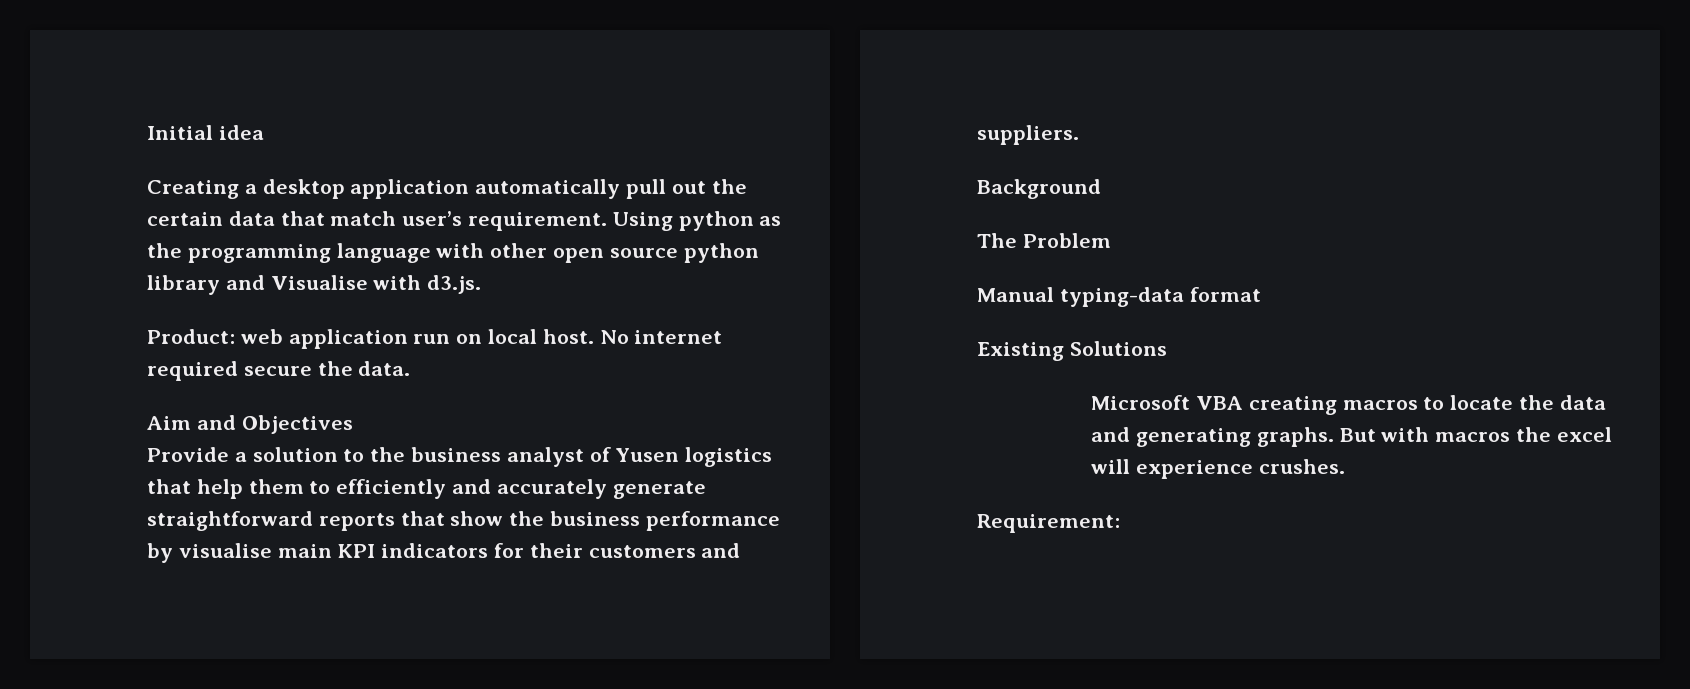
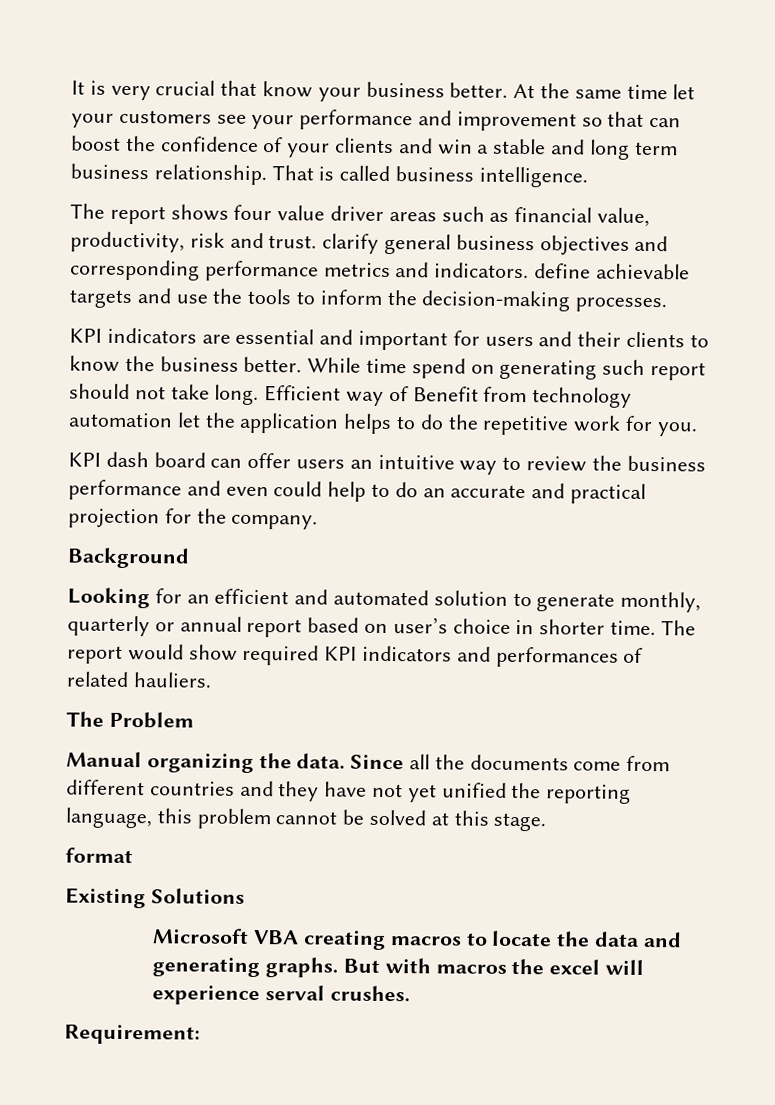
[147,125,264,140] [147,179,747,199] [147,211,782,231] [147,243,759,263] [147,275,482,295] [147,329,723,349] [147,361,411,381] [147,415,353,434] [147,447,773,467] [147,479,706,499] [147,511,780,531] [147,543,741,563] [977,125,1079,145] [977,179,1101,199] [977,233,1111,248] [977,287,1184,307] Initial idea // Creating a desktop application automatically pull out the certain data that match user’s requirement. Using python as the programming language with other open source python library and Visualise with d3.js. // Product: web application run on local host. No internet required secure the data. // Aim and Objectives // Provide a solution to the business analyst of Yusen logistics that help them to efficiently and accurately generate straightforward reports that show the business performance by visualise main KPI indicators for their customers and suppliers. // Background // The Problem // Manual typing-data -> [71,80,696,102] [71,109,682,132] [71,135,678,160] [70,163,588,188] [70,203,651,228] [70,231,669,256] [70,259,690,282] [69,288,668,313] [69,327,709,351] [69,355,707,381] [69,383,633,408] [68,412,698,437] [68,451,706,475] [68,479,647,504] [68,508,319,530] [67,547,190,569] [67,587,702,613] [67,615,696,638] [67,644,644,668] [66,671,212,688] [66,711,194,729] [66,751,671,773] [66,779,632,804] [65,807,548,832] It is very crucial that know your business better. At the same time let your customers see your performance and improvement so that can boost the confidence of your clients and win a stable and long term business relationship. That is called business intelligence. // The report shows four value driver areas such as financial value, productivity, risk and trust. clarify general business objectives and corresponding performance metrics and indicators. define achievable targets and use the tools to inform the decision-making processes. // KPI indicators are essential and important for users and their clients to know the business better. While time spend on generating such report should not take long. Efficient way of Benefit from technology automation let the application helps to do the repetitive work for you. // KPI dash board can offer users an intuitive way to review the business performance and even could help to do an accurate and practical projection for the company. // Background // Looking for an efficient and automated solution to generate monthly, quarterly or annual report based on user’s choice in shorter time. The report would show required KPI indicators and performances of related hauliers. // The Problem // Manual organizing the data. Since all the documents come from different countries and they have not yet unified the reporting language, this problem cannot be solved at this stage. //
(1253, 469) none -> [265,985,326,1001] serval

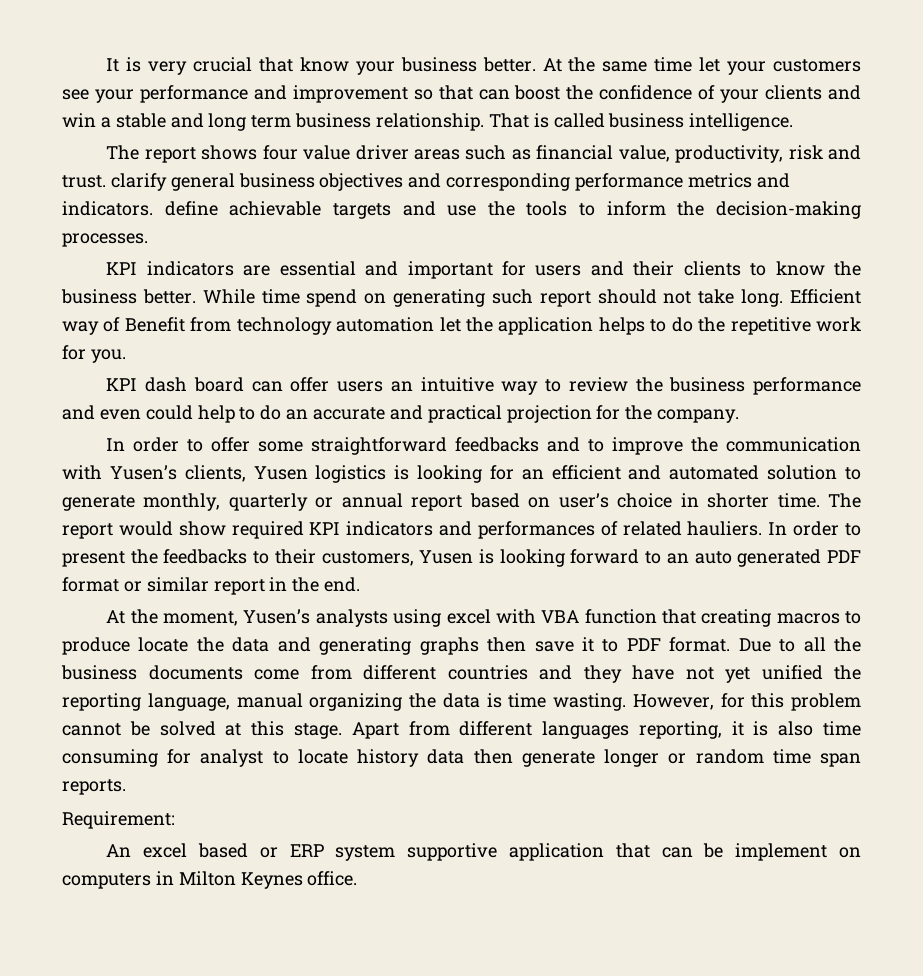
[67,547,190,569] [67,587,150,609] Background // Looking -> [106,437,861,455] [62,465,483,483] In order to offer some straightforward feedbacks and to improve the communication with Yusen’s clients, Yusen logistics is looking
[66,711,194,729] [66,751,405,773] // The Problem // Manual organizing the data. Since -> [768,521,861,536] [62,549,861,567] [62,577,361,595] [106,609,861,627] [62,637,796,655] In order to present the feedbacks to their customers, Yusen is looking forward to an auto generated PDF format or similar report in the end. // At the moment, Yusen’s analysts using excel with VBA function that creating macros to produce locate the data and generating graphs then save it to PDF format. Due to
(465, 762) none -> [61,665,137,680] business
(153, 818) none -> [236,693,745,711] manual organizing the data is time wasting. However, for
[65,847,133,864] [65,887,245,909] [152,928,682,950] [152,957,645,978] [152,985,410,1006] [64,1024,200,1045] // format // Existing Solutions // Microsoft VBA creating macros to locate the data and generating graphs. But with macros the excel will experience serval crushes. // Requirement: -> [351,721,862,739] [62,749,862,767] [62,779,126,795] [62,811,175,829] [106,843,862,861] [62,871,358,889] Apart from different languages reporting, it is also time consuming for analyst to locate history data then generate longer or random time span reports. // Requirement: // An excel based or ERP system supportive application that can be implement on computers in Milton Keynes office.

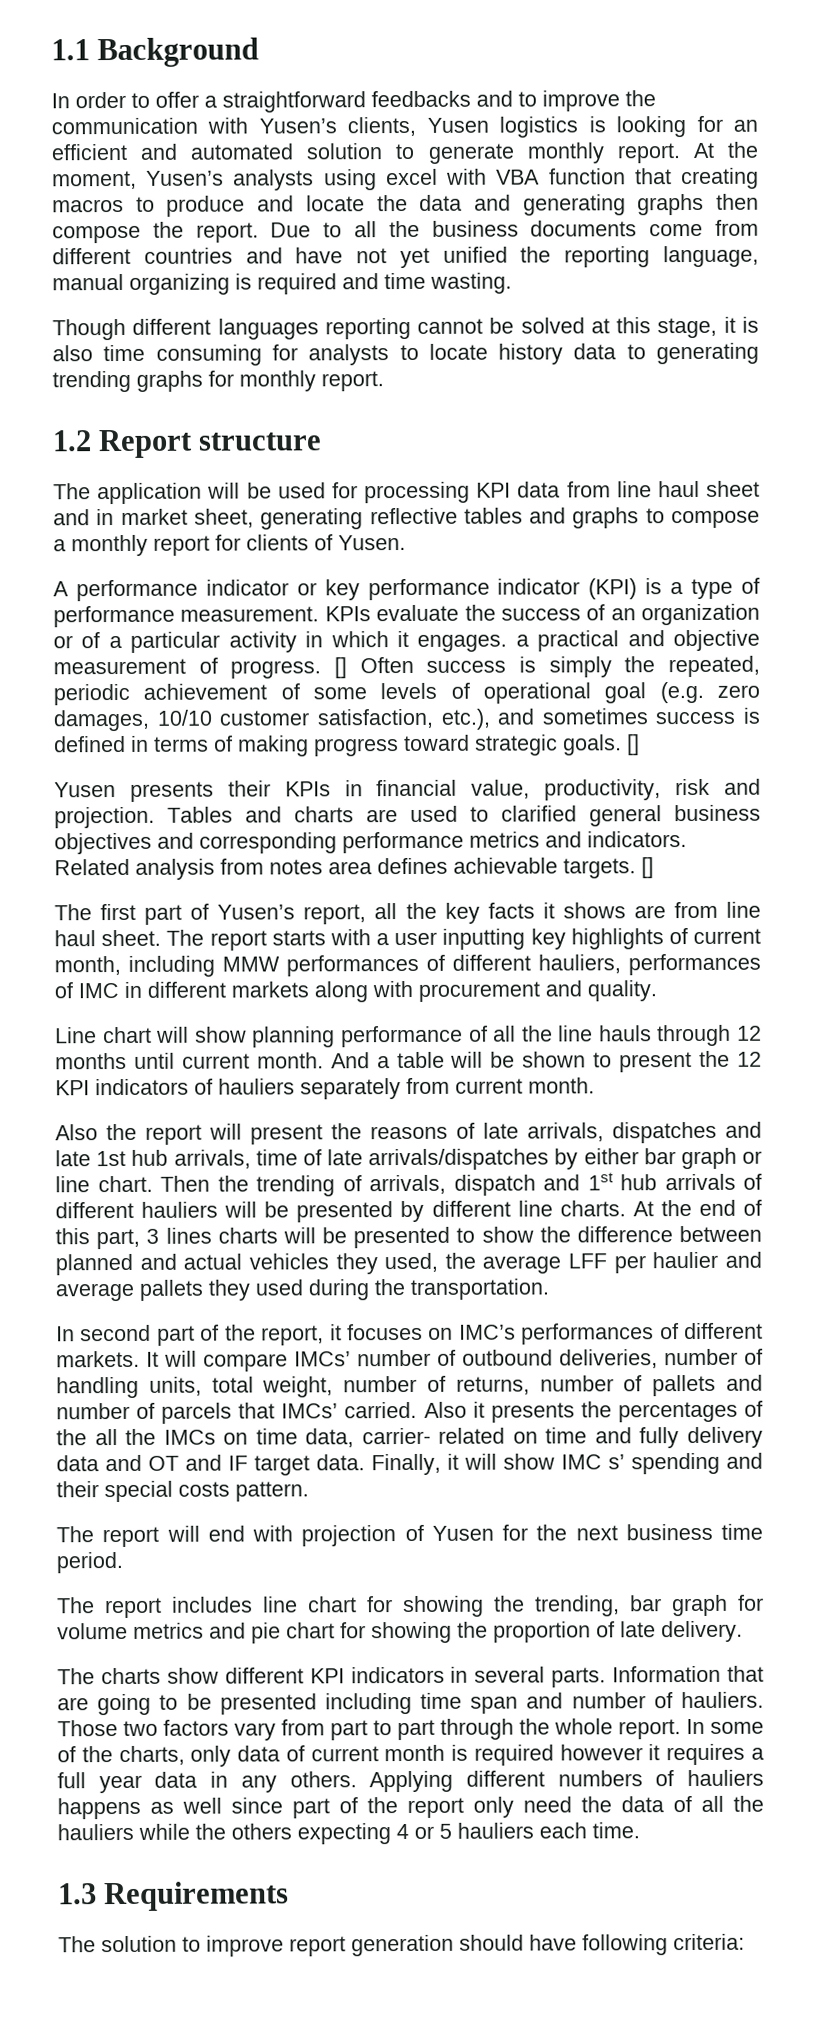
[106,57,861,75] [62,85,862,103] [62,113,794,131] [106,145,862,163] [62,173,790,191] [62,201,861,219] [62,233,148,247] [106,261,862,279] [61,289,861,307] [62,317,862,335] [62,345,126,363] [106,377,862,395] [62,405,740,423] It is very crucial that know your business better. At the same time let your customers see your performance and improvement so that can boost the confidence of your clients and win a stable and long term business relationship. That is called business intelligence. // The report shows four value driver areas such as financial value, productivity, risk and trust. clarify general business objectives and corresponding performance metrics and indicators. define achievable targets and use the tools to inform the decision-making processes. // KPI indicators are essential and important for users and their clients to know the business better. While time spend on generating such report should not take long. Efficient way of Benefit from technology automation let the application helps to do the repetitive work for you. // KPI dash board can offer users an intuitive way to review the business performance and even could help to do an accurate and practical projection for the company. -> [51,37,260,68] 1.1 Background
[258,441,304,452] some -> [204,95,217,108] a
[143,493,861,511] [62,521,861,539] [62,549,861,567] [62,577,361,595] monthly, quarterly or annual report based on user’s choice in shorter time. The report would show required KPI indicators and performances of related hauliers. In order to present the feedbacks to their customers, Yusen is looking forward to an auto generated PDF format or similar report in the end. // -> [526,142,681,164] monthly report.
(130, 646) none -> [257,195,295,212] and
[534,637,731,652] save it to PDF format. -> [52,221,259,244] compose the report.
[583,665,622,683] they -> (283, 255) none
[409,693,502,708] the data is -> [235,273,379,295] is required and
[632,693,861,711] However, for this problem -> [52,317,411,341] // Though different languages reporting
[293,721,722,739] stage. Apart from different languages reporting, -> [657,317,718,339] stage,
[200,749,264,767] analyst -> [308,344,390,366] analysts
[473,749,862,767] [62,779,126,795] [62,811,175,829] [106,843,862,861] [62,871,358,889] then generate longer or random time span reports. // Requirement: // An excel based or ERP system supportive application that can be implement on computers in Milton Keynes office. -> [626,342,759,365] [52,370,384,393] [52,429,323,459] [53,480,760,505] [53,507,760,530] [53,534,406,557] [53,577,760,602] [53,603,760,628] [53,629,760,653] [53,655,760,679] [53,681,761,706] [53,707,760,732] [54,734,640,757] [54,778,762,802] [54,804,761,829] [54,831,687,855] [54,857,654,880] [54,901,761,925] [54,928,761,951] [54,953,761,977] [54,980,657,1003] [55,1024,763,1048] [55,1050,762,1073] [55,1077,595,1100] [55,1121,762,1145] [55,1147,762,1171] [55,1172,762,1197] [55,1199,763,1223] [55,1225,762,1250] [55,1251,762,1276] [55,1278,549,1302] [56,1322,763,1346] [56,1348,763,1372] [56,1374,763,1399] [56,1400,763,1424] [56,1426,764,1449] [56,1452,763,1476] [56,1480,309,1503] [56,1523,763,1548] [56,1551,123,1574] [57,1594,764,1619] [57,1620,743,1644] [57,1665,764,1688] [57,1691,764,1716] [57,1718,764,1741] [57,1743,764,1767] [57,1769,764,1794] [57,1795,764,1820] [57,1822,640,1845] [58,1881,290,1912] [58,1933,745,1957] to generating trending graphs for monthly report. // 1.2 Report structure // The application will be used for processing KPI data from line haul sheet and in market sheet, generating reflective tables and graphs to compose a monthly report for clients of Yusen. // A performance indicator or key performance indicator (KPI) is a type of performance measurement. KPIs evaluate the success of an organization or of a particular activity in which it engages. a practical and objective measurement of progress. [] Often success is simply the repeated, periodic achievement of some levels of operational goal (e.g. zero damages, 10/10 customer satisfaction, etc.), and sometimes success is defined in terms of making progress toward strategic goals. [] // Yusen presents their KPIs in financial value, productivity, risk and projection. Tables and charts are used to clarified general business objectives and corresponding performance metrics and indicators. Related analysis from notes area defines achievable targets. [] // The first part of Yusen’s report, all the key facts it shows are from line haul sheet. The report starts with a user inputting key highlights of current month, including MMW performances of different hauliers, performances of IMC in different markets along with procurement and quality. // Line chart will show planning performance of all the line hauls through 12 months until current month. And a table will be shown to present the 12 KPI indicators of hauliers separately from current month. // Also the report will present the reasons of late arrivals, dispatches and late 1st hub arrivals, time of late arrivals/dispatches by either bar graph or line chart. Then the trending of arrivals, dispatch and 1st hub arrivals of different hauliers will be presented by different line charts. At the end of this part, 3 lines charts will be presented to show the difference between planned and actual vehicles they used, the average LFF per haulier and average pallets they used during the transportation. // In second part of the report, it focuses on IMC’s performances of different markets. It will compare IMCs’ number of outbound deliveries, number of handling units, total weight, number of returns, number of pallets and number of parcels that IMCs’ carried. Also it presents the percentages of the all the IMCs on time data, carrier- related on time and fully delivery data and OT and IF target data. Finally, it will show IMC s’ spending and their special costs pattern. // The report will end with projection of Yusen for the next business time period. // The report includes line chart for showing the trending, bar graph for volume metrics and pie chart for showing the proportion of late delivery. // The charts show different KPI indicators in several parts. Information that are going to be presented including time span and number of hauliers. Those two factors vary from part to part through the whole report. In some of the charts, only data of current month is required however it requires a full year data in any others. Applying different numbers of hauliers happens as well since part of the report only need the data of all the hauliers while the others expecting 4 or 5 hauliers each time. // 1.3 Requirements // The solution to improve report generation should have following criteria:

